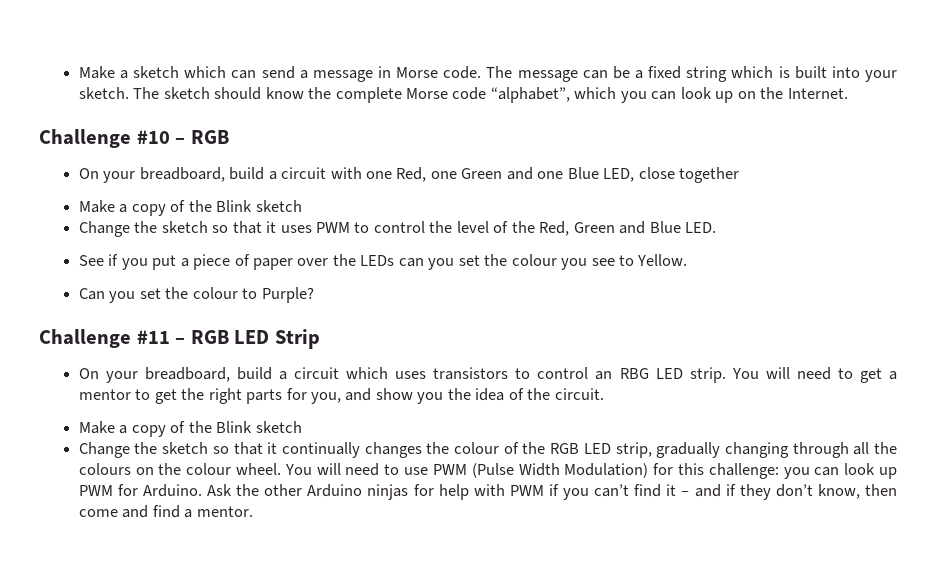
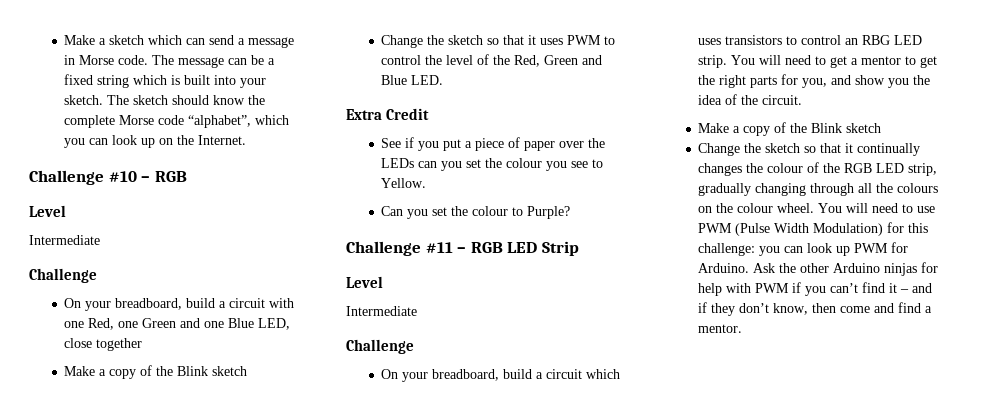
(229, 137) none -> [29,205,66,217] [29,235,100,245] [29,268,97,283] // Level // Intermediate // Challenge
(716, 227) none -> [346,108,430,120] // Extra Credit
(320, 339) none -> [346,276,383,288] [346,306,417,316] [346,339,414,354] // Level // Intermediate // Challenge

